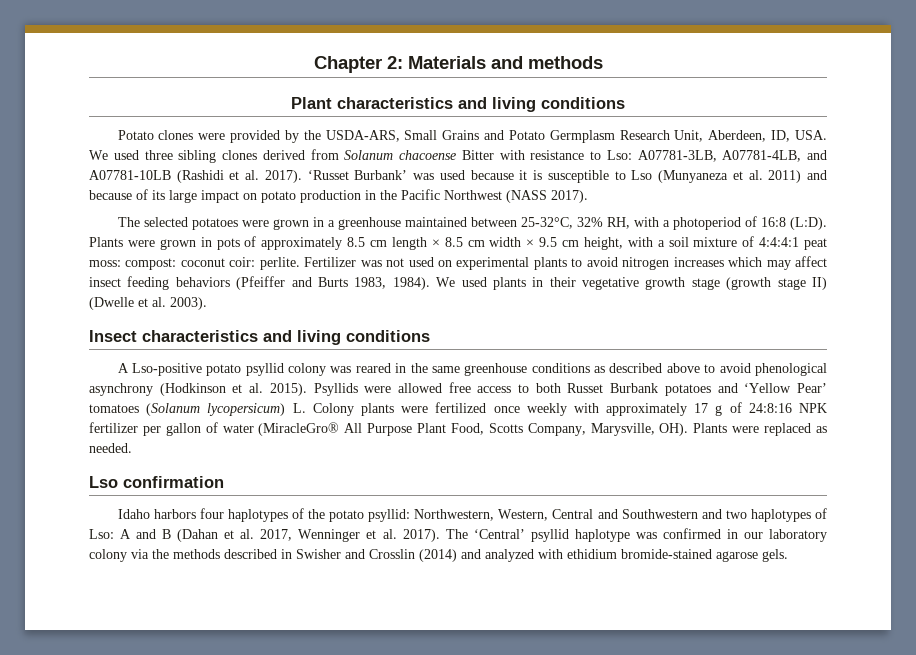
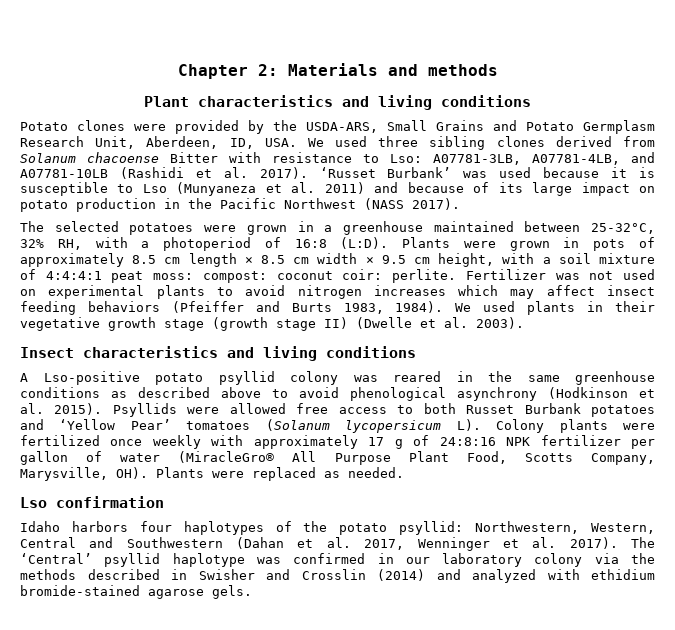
[207,403,306,416] lycopersicum) L. -> [345,419,481,433] lycopersicum L).
[701,508,828,522] [89,529,172,539] and two haplotypes of Lso: A and B -> (223, 542) none

